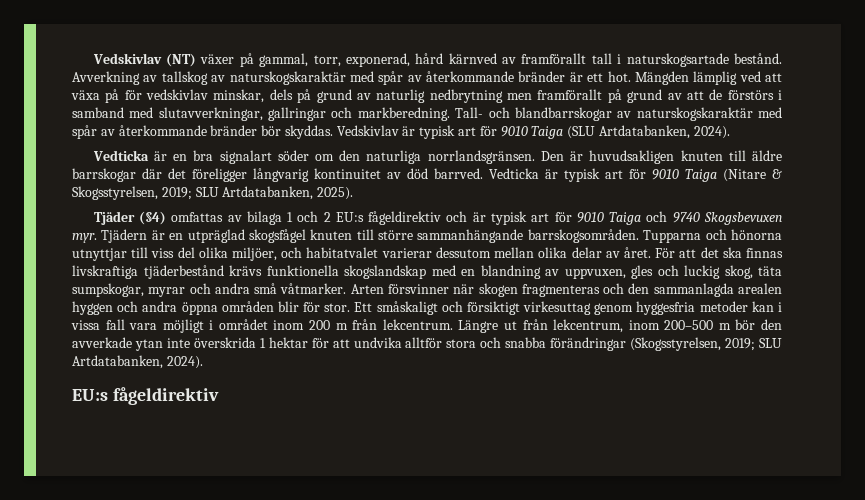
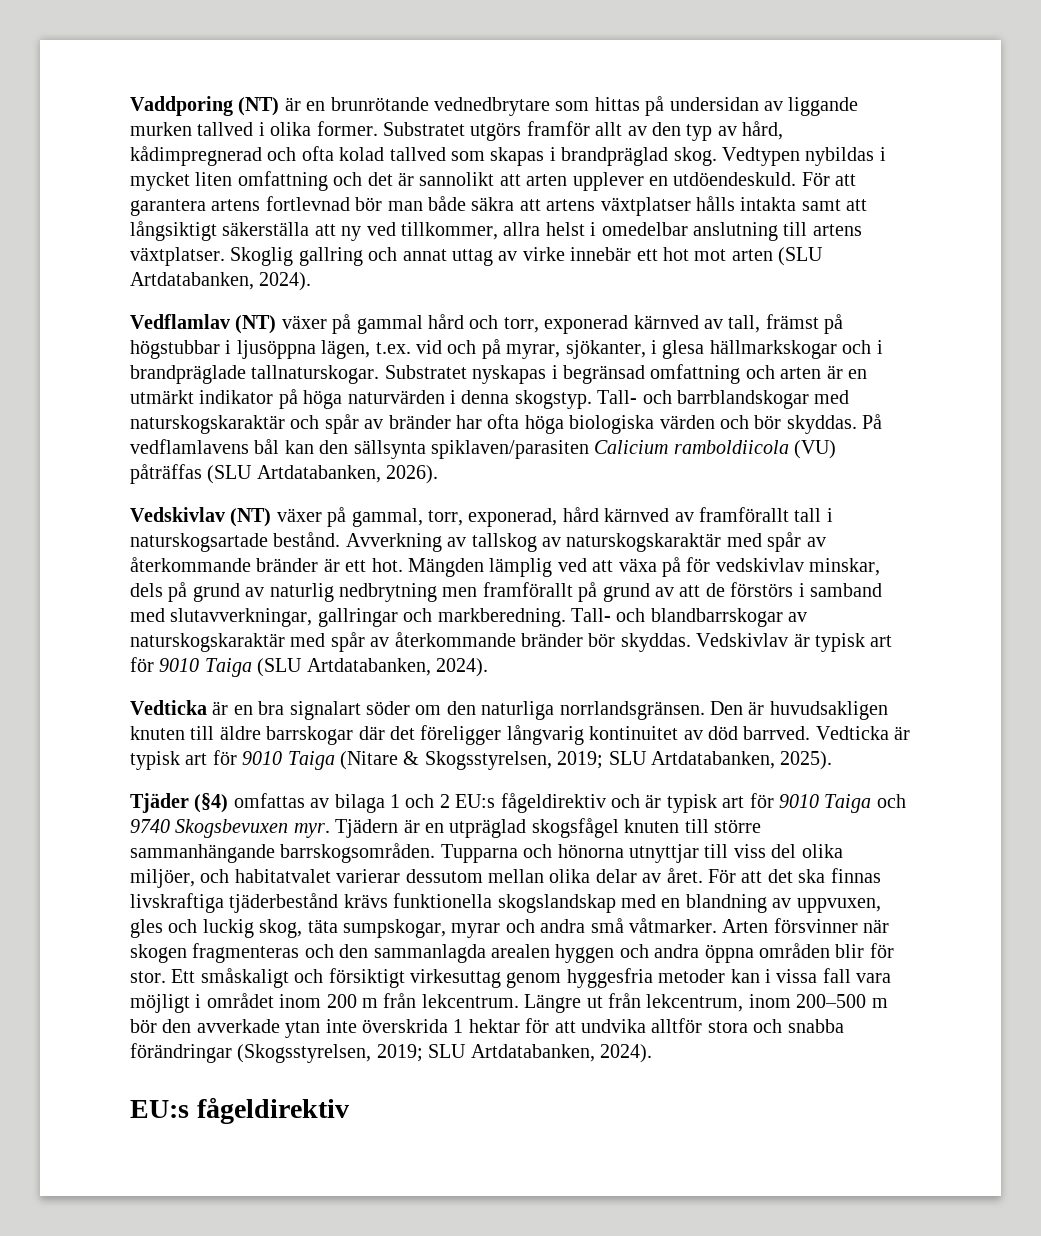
(92, 58) none -> [130,96,859,116] [130,121,784,141] [130,146,886,166] [130,171,857,191] [130,196,868,216] [130,221,862,241] [130,247,824,266] [130,272,312,291] [130,314,844,334] [130,339,883,359] [130,364,867,384] [130,389,850,409] [130,414,883,434] [130,439,837,459] [130,464,439,484] Vaddporing (NT) är en brunrötande vednedbrytare som hittas på undersidan av liggande murken tallved i olika former. Substratet utgörs framför allt av den typ av hård, kådimpregnerad och ofta kolad tallved som skapas i brandpräglad skog. Vedtypen nybildas i mycket liten omfattning och det är sannolikt att arten upplever en utdöendeskuld. För att garantera artens fortlevnad bör man både säkra att artens växtplatser hålls intakta samt att långsiktigt säkerställa att ny ved tillkommer, allra helst i omedelbar anslutning till artens växtplatser. Skoglig gallring och annat uttag av virke innebär ett hot mot arten (SLU Artdatabanken, 2024). // Vedflamlav (NT) växer på gammal hård och torr, exponerad kärnved av tall, främst på högstubbar i ljusöppna lägen, t.ex. vid och på myrar, sjökanter, i glesa hällmarkskogar och i brandpräglade tallnaturskogar. Substratet nyskapas i begränsad omfattning och arten är en utmärkt indikator på höga naturvärden i denna skogstyp. Tall- och barrblandskogar med naturskogskaraktär och spår av bränder har ofta höga biologiska värden och bör skyddas. På vedflamlavens bål kan den sällsynta spiklaven/parasiten Calicium ramboldiicola (VU) påträffas (SLU Artdatabanken, 2026). //

